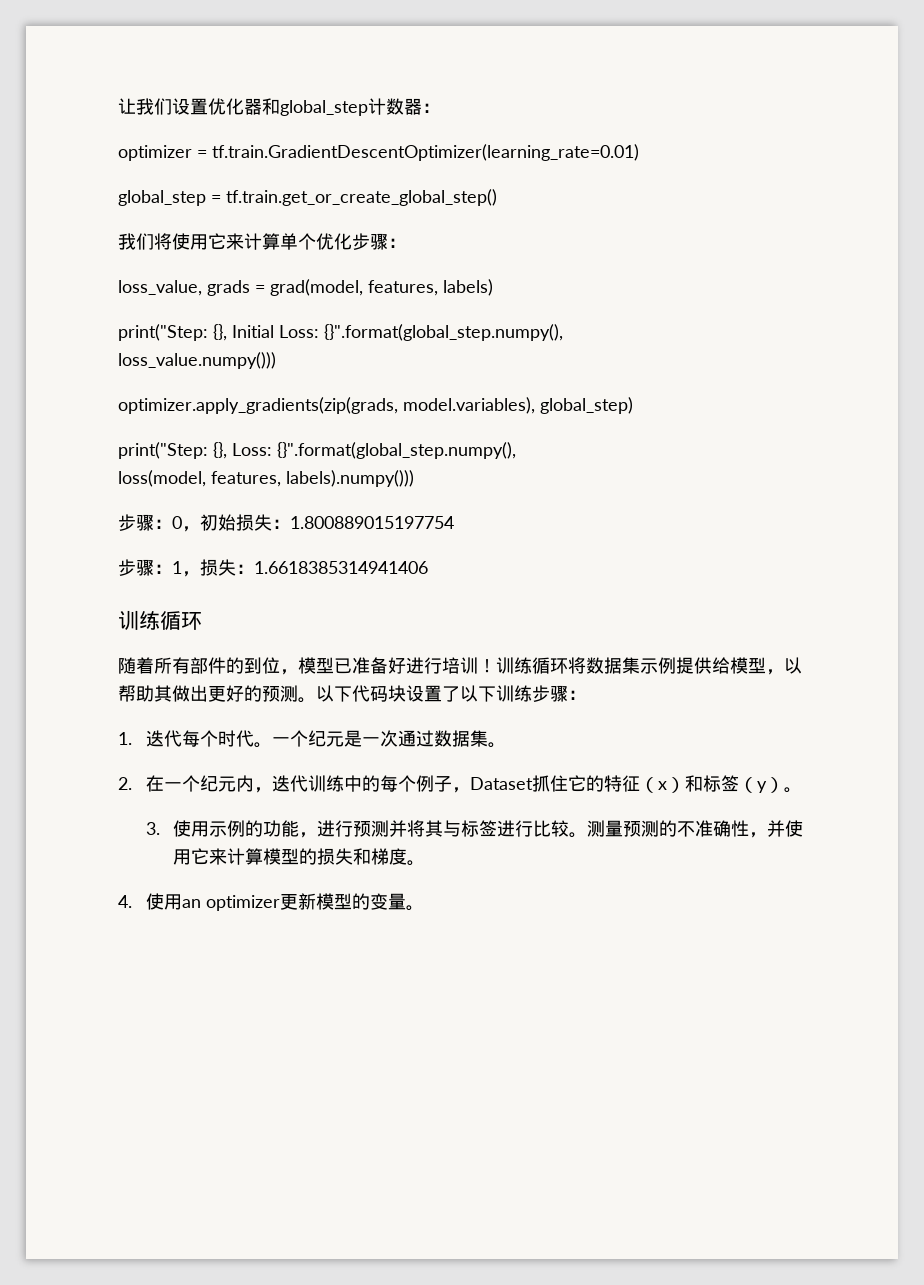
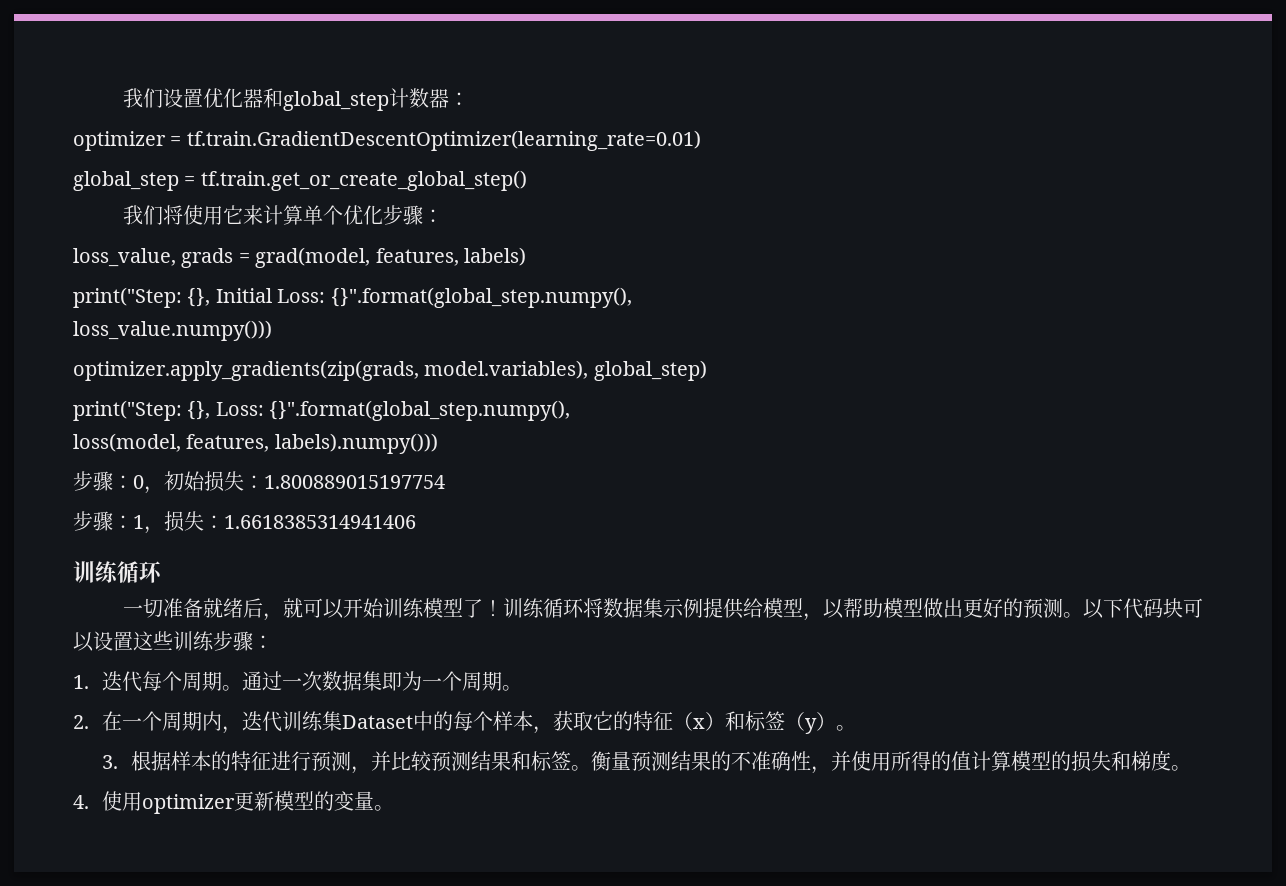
[118,98,136,114] 让 -> (122, 98) none
[118,657,478,675] 随着所有部件的到位，模型已准备好进行培训 -> [122,598,483,621] 一切准备就绪后，就可以开始训练模型了
[154,685,172,702] 其 -> [882,598,923,618] 模型
[406,685,496,702] 设置了以下 -> [1182,598,1203,618] [73,631,173,652] 可以设置这些
[217,730,488,748] 时代。一个纪元是一次通过数据集 -> [181,671,502,691] 周期。通过一次数据集即为一个周期
[199,775,236,792] 纪元 -> [161,711,202,731] 周期
(344, 783) none -> [321,711,413,731] 集Dataset
[415,775,568,793] 例子，Dataset抓住 -> [492,711,593,734] 样本，获取
[173,820,660,838] 使用示例的功能，进行预测并将其与标签进行比较。测量预测 -> [130,751,711,774] 根据样本的特征进行预测，并比较预测结果和标签。衡量预测结果
[191,848,228,865] 它来 -> [890,751,971,771] 所得的值
[181,899,201,908] an -> (142, 801) none

